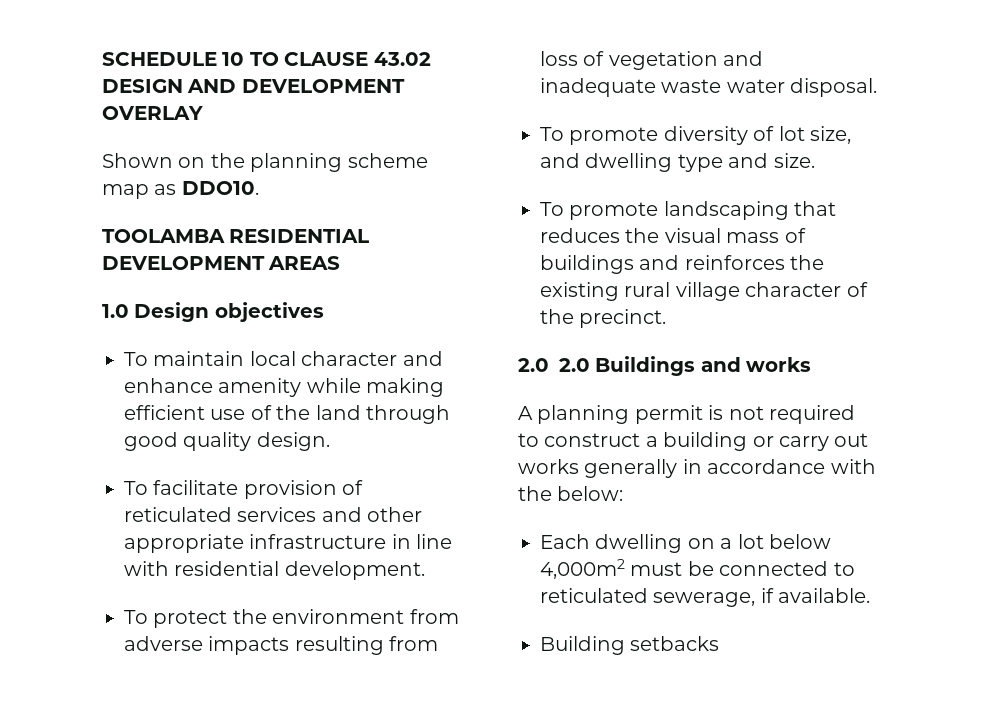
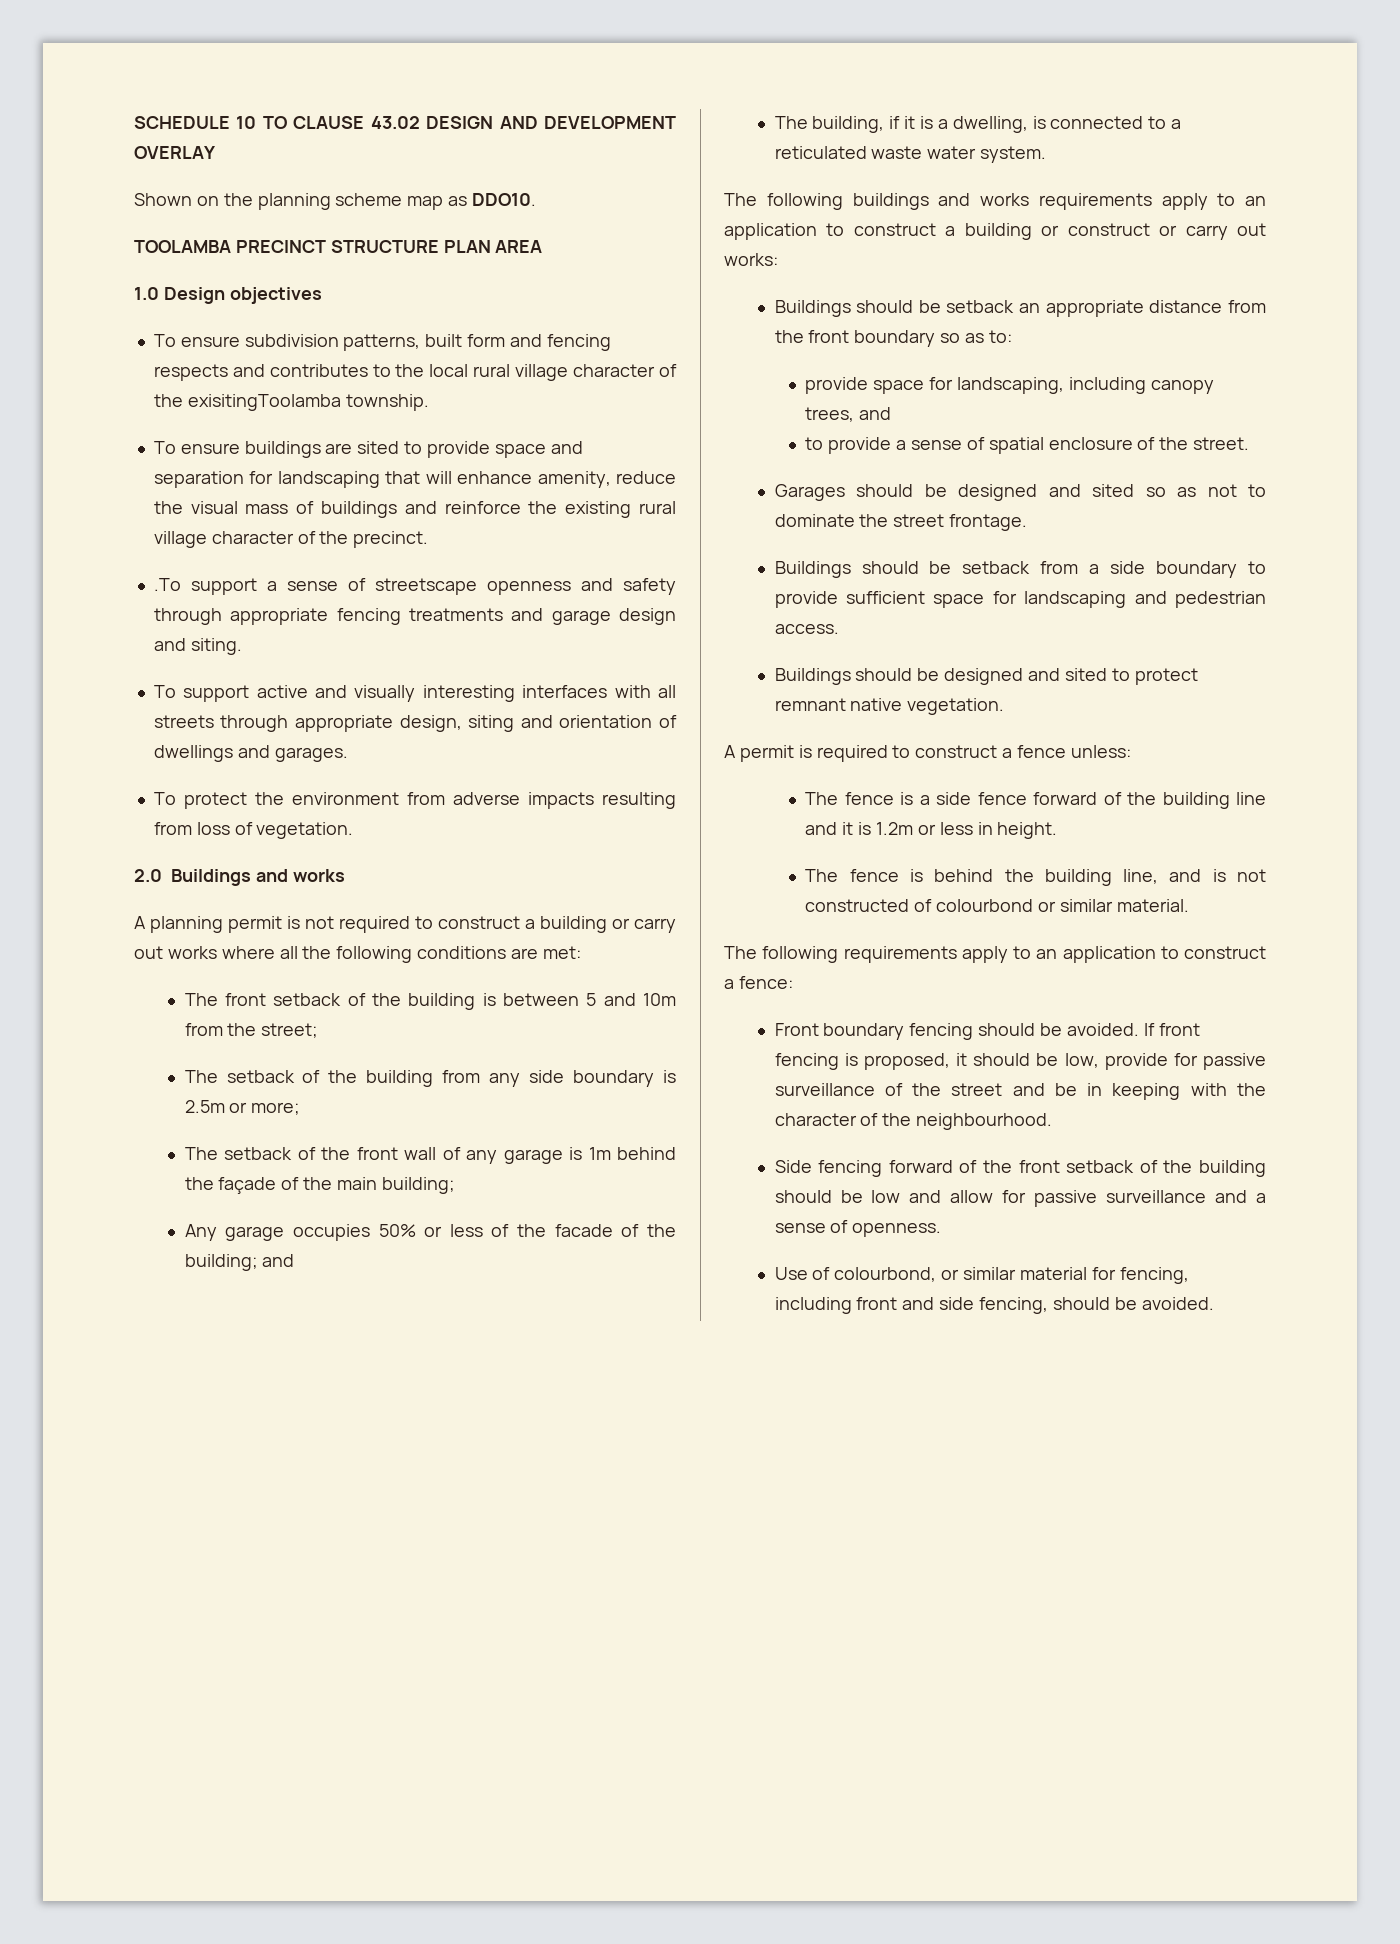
[229,229,370,243] [102,256,341,270] RESIDENTIAL DEVELOPMENT AREAS -> [235,240,543,253] PRECINCT STRUCTURE PLAN AREA
[153,351,443,366] [124,378,445,397] [124,405,450,424] [124,432,330,451] [124,480,364,499] [124,507,423,522] [124,534,453,553] [124,561,425,580] maintain local character and enhance amenity while making efficient use of the land through good quality design. // To facilitate provision of reticulated services and other appropriate infrastructure in line with residential development. -> [180,334,611,351] [153,364,677,381] [153,394,429,411] [153,441,583,458] [153,471,676,488] [153,501,676,518] [153,531,429,548] [153,578,676,595] [153,608,676,625] [153,638,242,655] [153,685,677,702] [153,715,678,732] [153,745,348,762] ensure subdivision patterns, built form and fencing respects and contributes to the local rural village character of the exisitingToolamba township. // To ensure buildings are sited to provide space and separation for landscaping that will enhance amenity, reduce the visual mass of buildings and reinforce the existing rural village character of the precinct. // .To support a sense of streetscape openness and safety through appropriate fencing treatments and garage design and siting. // To support active and visually interesting interfaces with all streets through appropriate design, siting and orientation of dwellings and garages.
[608,51,764,70] [540,78,878,97] [540,126,851,145] [540,153,815,172] [540,201,837,220] [540,228,806,243] [540,255,825,274] [540,282,868,301] [540,309,667,328] [518,358,590,372] vegetation and inadequate waste water disposal. // To promote diversity of lot size, and dwelling type and size. // To promote landscaping that reduces the visual mass of buildings and reinforces the existing rural village character of the precinct. // 2.0 2.0 -> [256,822,354,839] [134,869,162,882] vegetation. // 2.0
[584,459,876,478] [518,486,624,501] [540,534,831,553] [540,559,855,579] [540,588,871,607] [540,636,720,655] generally in accordance with the below: // Each dwelling on a lot below 4,000m2 must be connected to reticulated sewerage, if available. // Building setbacks -> [221,946,581,963] [184,993,676,1010] [184,1023,319,1038] [184,1070,677,1087] [184,1100,301,1115] [184,1147,676,1164] [184,1177,455,1194] [184,1224,676,1241] [184,1254,295,1271] [774,116,1182,133] [774,146,1047,163] [724,193,1266,210] [724,223,1266,240] [724,253,778,266] [774,300,1266,317] [774,330,1012,347] [805,377,1214,394] [805,407,892,422] [805,437,1250,454] [774,484,1266,501] [774,514,1028,531] [774,561,1266,578] [774,591,1266,608] [774,624,839,634] [774,668,1198,685] [774,698,1005,715] [724,745,1131,762] [805,792,1266,809] [805,822,1058,839] [805,869,1266,886] [805,899,1189,912] [724,946,1266,963] [724,976,793,989] [774,1023,1200,1040] [774,1053,1266,1070] [774,1083,1266,1100] [774,1113,1053,1130] [774,1160,1266,1177] [774,1190,1266,1207] [774,1220,942,1237] [774,1267,1189,1284] [774,1297,1214,1314] where all the following conditions are met: // The front setback of the building is between 5 and 10m from the street; // The setback of the building from any side boundary is 2.5m or more; // The setback of the front wall of any garage is 1m behind the façade of the main building; // Any garage occupies 50% or less of the facade of the building; and // The building, if it is a dwelling, is connected to a reticulated waste water system. // The following buildings and works requirements apply to an application to construct a building or construct or carry out works: // Buildings should be setback an appropriate distance from the front boundary so as to: // provide space for landscaping, including canopy trees, and // to provide a sense of spatial enclosure of the street. // Garages should be designed and sited so as not to dominate the street frontage. // Buildings should be setback from a side boundary to provide sufficient space for landscaping and pedestrian access. // Buildings should be designed and sited to protect remnant native vegetation. // A permit is required to construct a fence unless: // The fence is a side fence forward of the building line and it is 1.2m or less in height. // The fence is behind the building line, and is not constructed of colourbond or similar material. // The following requirements apply to an application to construct a fence: // Front boundary fencing should be avoided. If front fencing is proposed, it should be low, provide for passive surveillance of the street and be in keeping with the character of the neighbourhood. // Side fencing forward of the front setback of the building should be low and allow for passive surveillance and a sense of openness. // Use of colourbond, or similar material for fencing, including front and side fencing, should be avoided.

